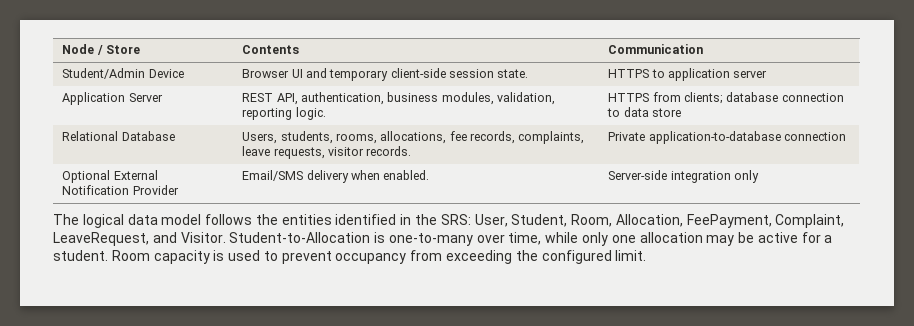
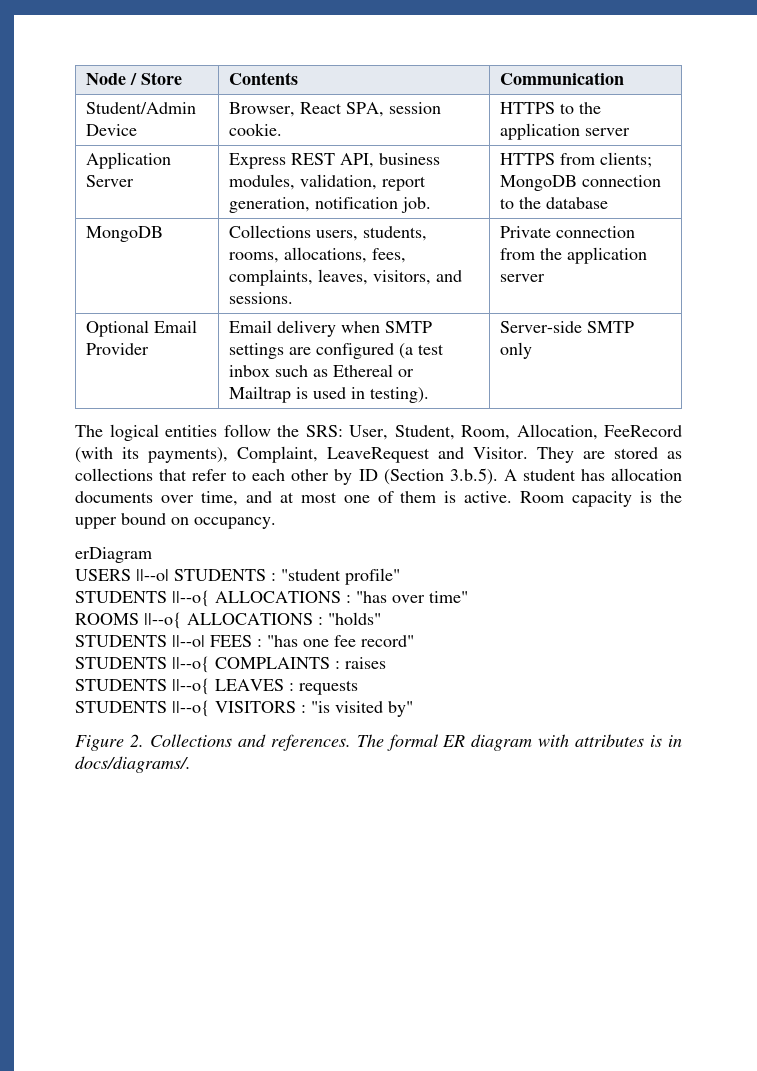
[242,68,529,81] Browser UI and temporary client-side session state. -> [229,102,442,117] [229,123,283,136] Browser, React SPA, session cookie.
(665, 73) none -> [579,102,602,114] the
(163, 97) none -> [229,153,287,169] Express
[300,92,384,105] authentication, -> (375, 160) none
[242,107,326,120] reporting logic. -> [382,176,427,191] [229,197,432,213] report generation, notification job.
[726,92,779,102] database -> [500,175,578,191] MongoDB
[623,107,681,117] [62,131,175,141] [242,131,585,144] [242,146,412,159] data store // Relational Database | Users, students, rooms, allocations, fee records, complaints, leave requests, visitor records. -> [519,197,609,209] [86,226,164,242] [229,225,428,241] [229,247,407,263] [229,269,463,286] [229,292,294,304] the database // MongoDB | Collections users, students, rooms, allocations, fees, complaints, leaves, visitors, and sessions.
[648,131,846,144] application-to-database connection -> [556,226,636,238] [500,247,648,264] [500,274,546,282] connection from the application server
[113,170,158,180] [62,185,130,195] External Notification -> [154,320,198,333] Email
[242,170,304,181] Email/SMS -> [229,320,273,333] Email
[383,170,430,180] enabled. -> [385,321,433,333] [229,343,445,359] [229,364,415,377] [229,386,430,403] SMTP settings are configured (a test inbox such as Ethereal or Mailtrap is used in testing).
[670,171,731,183] integration -> [587,321,635,333] SMTP
[127,214,412,225] data model follows the entities identified in -> [165,424,271,437] entities follow
[686,214,845,228] [53,232,833,246] [53,250,647,264] FeePayment, Complaint, LeaveRequest, and Visitor. Student-to-Allocation is one-to-many over time, while only one allocation may be active for a student. Room capacity is used to prevent occupancy from exceeding the configured limit. -> [604,425,682,437] [75,446,682,463] [75,468,683,485] [75,491,683,507] [75,513,276,529] [75,547,152,563] [75,568,400,585] [75,590,468,607] [75,612,381,629] [75,635,414,647] [75,656,386,673] [75,678,358,695] [75,700,413,717] [75,734,682,751] [75,756,191,773] FeeRecord (with its payments), Complaint, LeaveRequest and Visitor. They are stored as collections that refer to each other by ID (Section 3.b.5). A student has allocation documents over time, and at most one of them is active. Room capacity is the upper bound on occupancy. // erDiagram // USERS ||--o| STUDENTS : "student profile" // STUDENTS ||--o{ ALLOCATIONS : "has over time" // ROOMS ||--o{ ALLOCATIONS : "holds" // STUDENTS ||--o| FEES : "has one fee record" // STUDENTS ||--o{ COMPLAINTS : raises // STUDENTS ||--o{ LEAVES : requests // STUDENTS ||--o{ VISITORS : "is visited by" // Figure 2. Collections and references. The formal ER diagram with attributes is in docs/diagrams/.

